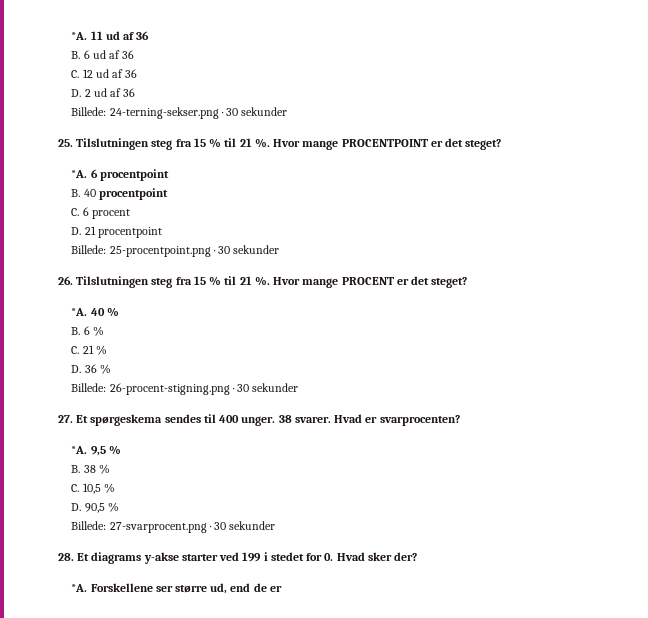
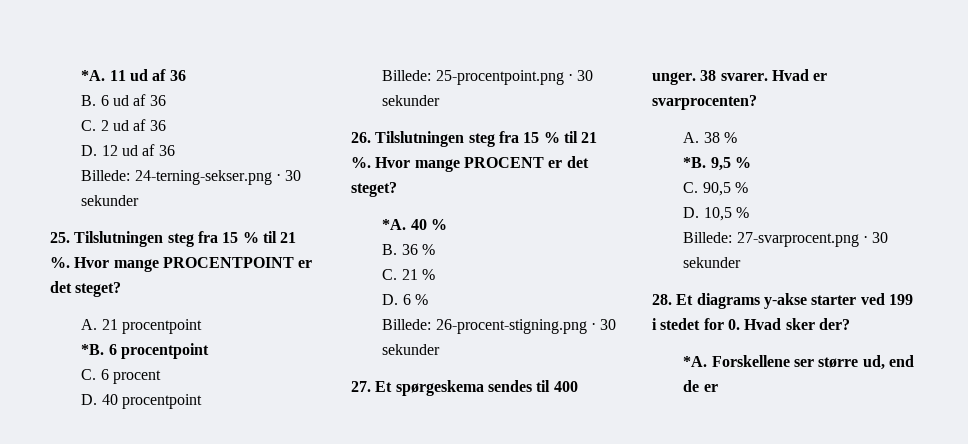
[82,69,93,78] 12 -> [100,120,109,131] 2
[84,89,91,97] 2 -> [101,145,118,156] 12
[71,169,169,181] [71,189,96,197] *A. 6 procentpoint // B. 40 -> [81,319,202,334] [81,344,117,355] A. 21 procentpoint // *B. 6
[84,226,96,235] 21 -> [101,394,118,405] 40
[83,326,90,335] 6 -> [401,244,418,255] 36
[84,364,97,373] 36 -> [402,294,411,305] 6
[71,446,88,454] *A. -> [683,132,737,143] [683,157,707,168] A. 38 % // *B.
[71,464,110,474] [71,483,115,494] [71,503,105,513] // B. 38 % // C. 10,5 % // D. 90,5 -> [683,182,748,196] [683,207,732,221] // C. 90,5 % // D. 10,5

